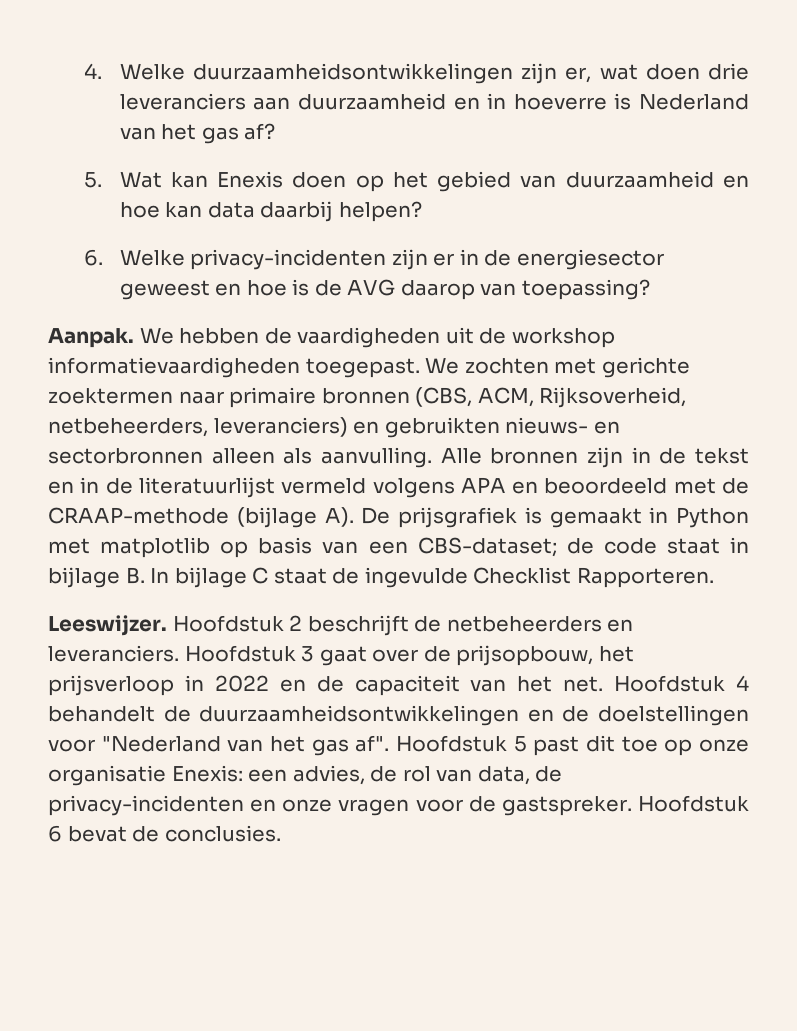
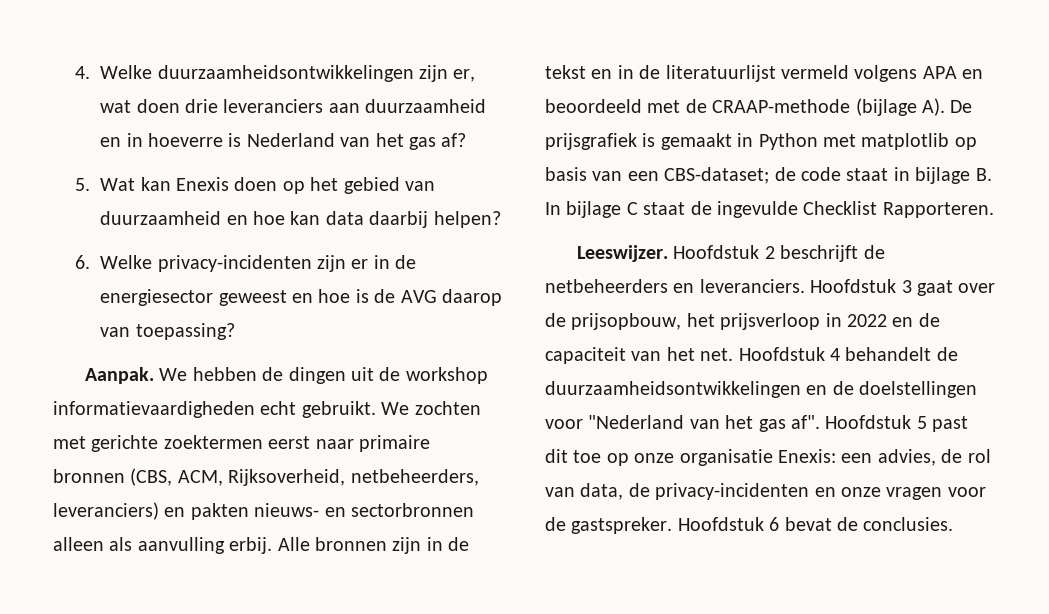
[297,327,441,348] vaardigheden -> [288,367,346,384] dingen
[305,358,420,378] toegepast. -> [260,401,376,418] echt gebruikt.
(173, 396) none -> [268,436,311,449] eerst
[384,417,500,438] gebruikten -> [190,503,249,520] pakten
[321,447,433,468] aanvulling. -> [137,537,273,554] aanvulling erbij.

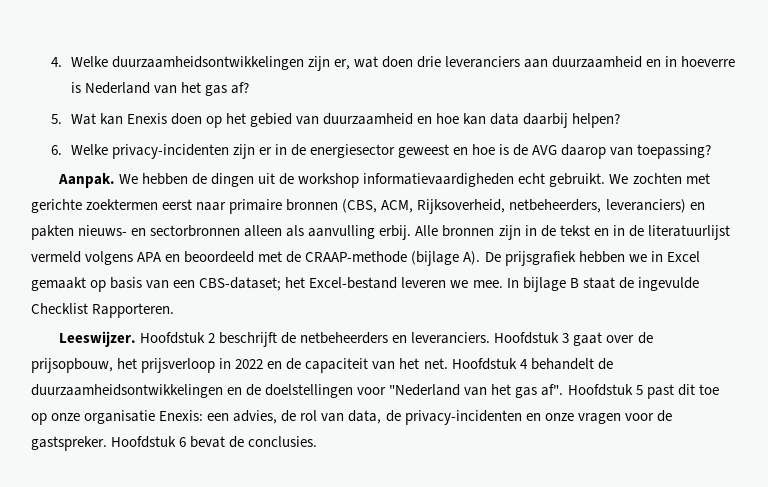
[642,133,950,150] is gemaakt in Python met matplotlib -> [578,251,700,263] [31,277,86,291] hebben we in Excel gemaakt
[774,167,992,184] de code staat in bijlage B. -> [285,277,503,289] het Excel-bestand leveren we mee.
[626,202,638,215] C -> [569,278,579,288] B

